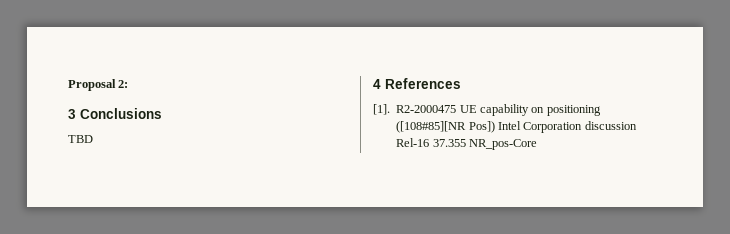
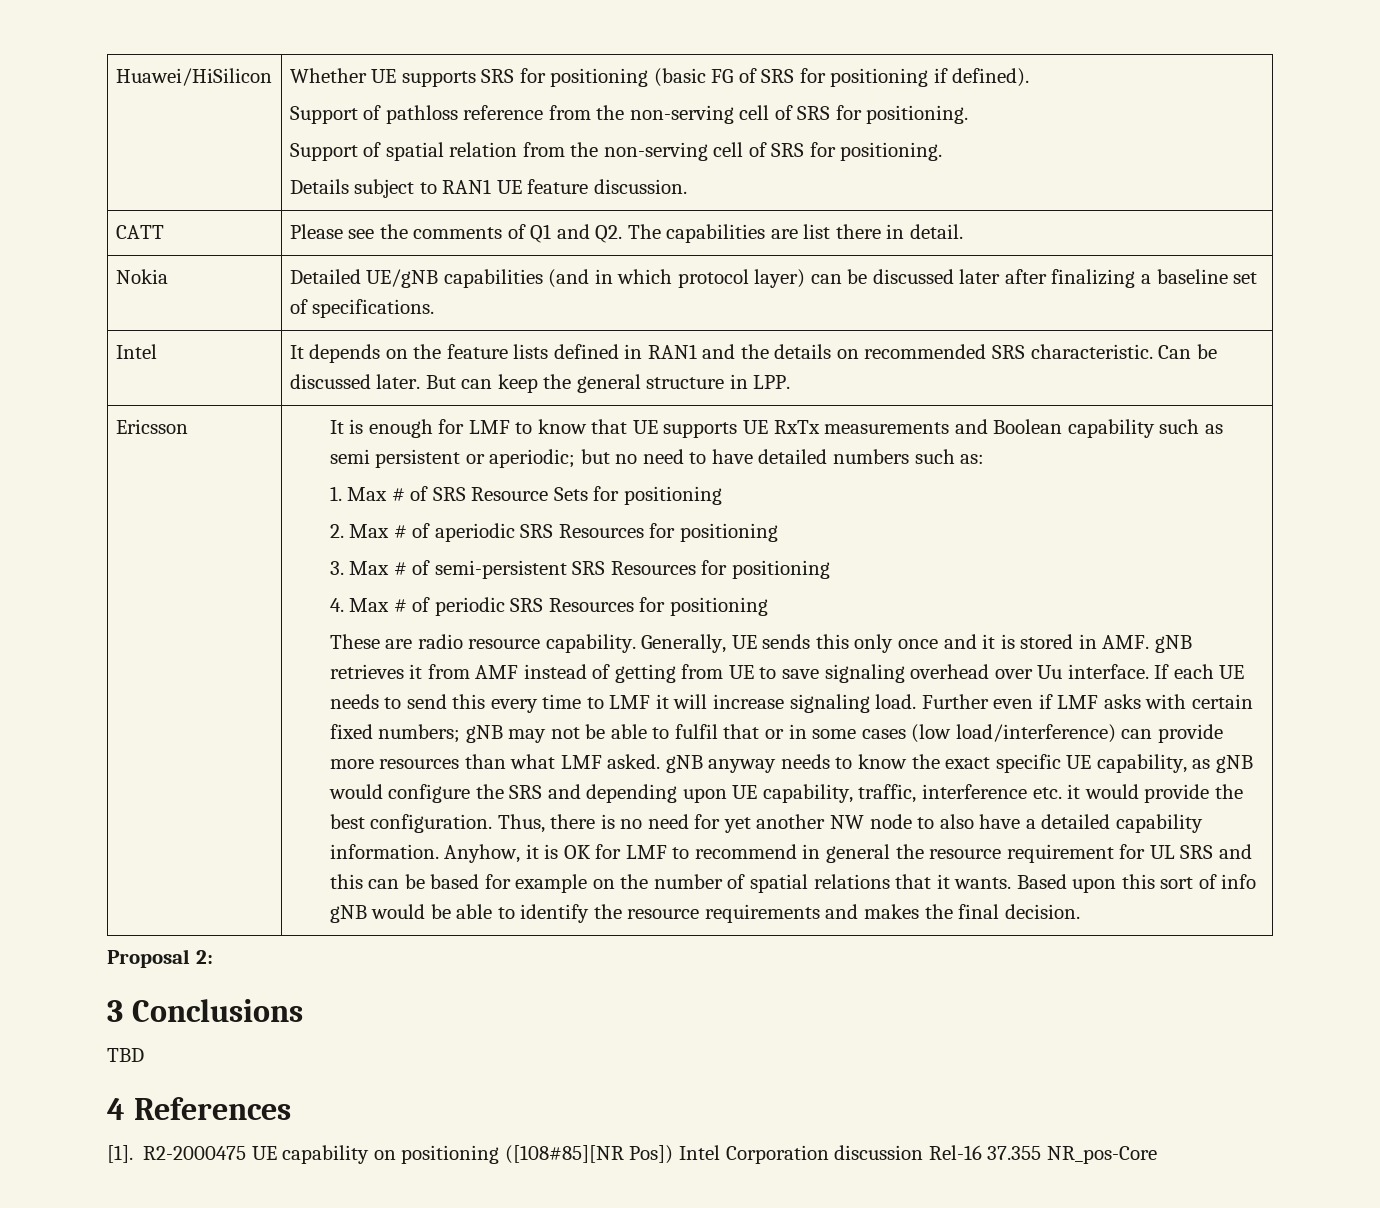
(68, 85) none -> [115,68,272,86] [289,68,1030,87] [289,105,969,124] [289,142,943,161] [289,179,687,198] [115,225,164,239] [289,224,964,243] [115,269,168,284] [289,269,1258,288] [289,299,435,318] [115,344,157,359] [289,344,1217,363] [289,374,791,393] [115,419,188,434] [329,419,1223,438] [329,449,985,468] [329,486,722,505] [329,523,778,542] [329,560,830,579] [329,597,768,616] [329,634,1192,653] [329,664,1245,683] [329,694,1253,713] [329,724,1223,743] [329,754,1253,773] [328,784,1243,803] [329,814,1203,833] [329,844,1252,863] [329,874,1257,893] [329,904,1080,923] Huawei/HiSilicon | Whether UE supports SRS for positioning (basic FG of SRS for positioning if defined). // Support of pathloss reference from the non-serving cell of SRS for positioning. // Support of spatial relation from the non-serving cell of SRS for positioning. // Details subject to RAN1 UE feature discussion. // CATT | Please see the comments of Q1 and Q2. The capabilities are list there in detail. // Nokia | Detailed UE/gNB capabilities (and in which protocol layer) can be discussed later after finalizing a baseline set of specifications. // Intel | It depends on the feature lists defined in RAN1 and the details on recommended SRS characteristic. Can be discussed later. But can keep the general structure in LPP. // Ericsson | It is enough for LMF to know that UE supports UE RxTx measurements and Boolean capability such as semi persistent or aperiodic; but no need to have detailed numbers such as: // 1. Max # of SRS Resource Sets for positioning // 2. Max # of aperiodic SRS Resources for positioning // 3. Max # of semi-persistent SRS Resources for positioning // 4. Max # of periodic SRS Resources for positioning // These are radio resource capability. Generally, UE sends this only once and it is stored in AMF. gNB retrieves it from AMF instead of getting from UE to save signaling overhead over Uu interface. If each UE needs to send this every time to LMF it will increase signaling load. Further even if LMF asks with certain fixed numbers; gNB may not be able to fulfil that or in some cases (low load/interference) can provide more resources than what LMF asked. gNB anyway needs to know the exact specific UE capability, as gNB would configure the SRS and depending upon UE capability, traffic, interference etc. it would provide the best configuration. Thus, there is no need for yet another NW node to also have a detailed capability information. Anyhow, it is OK for LMF to recommend in general the resource requirement for UL SRS and this can be based for example on the number of spatial relations that it wants. Based upon this sort of info gNB would be able to identify the resource requirements and makes the final decision. //

